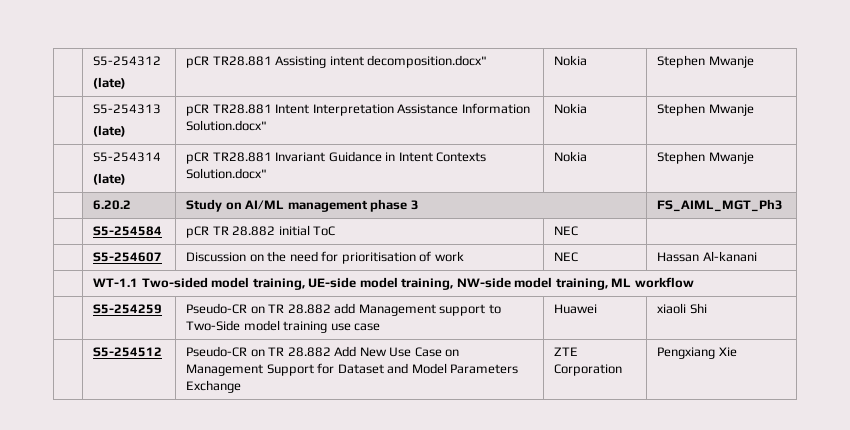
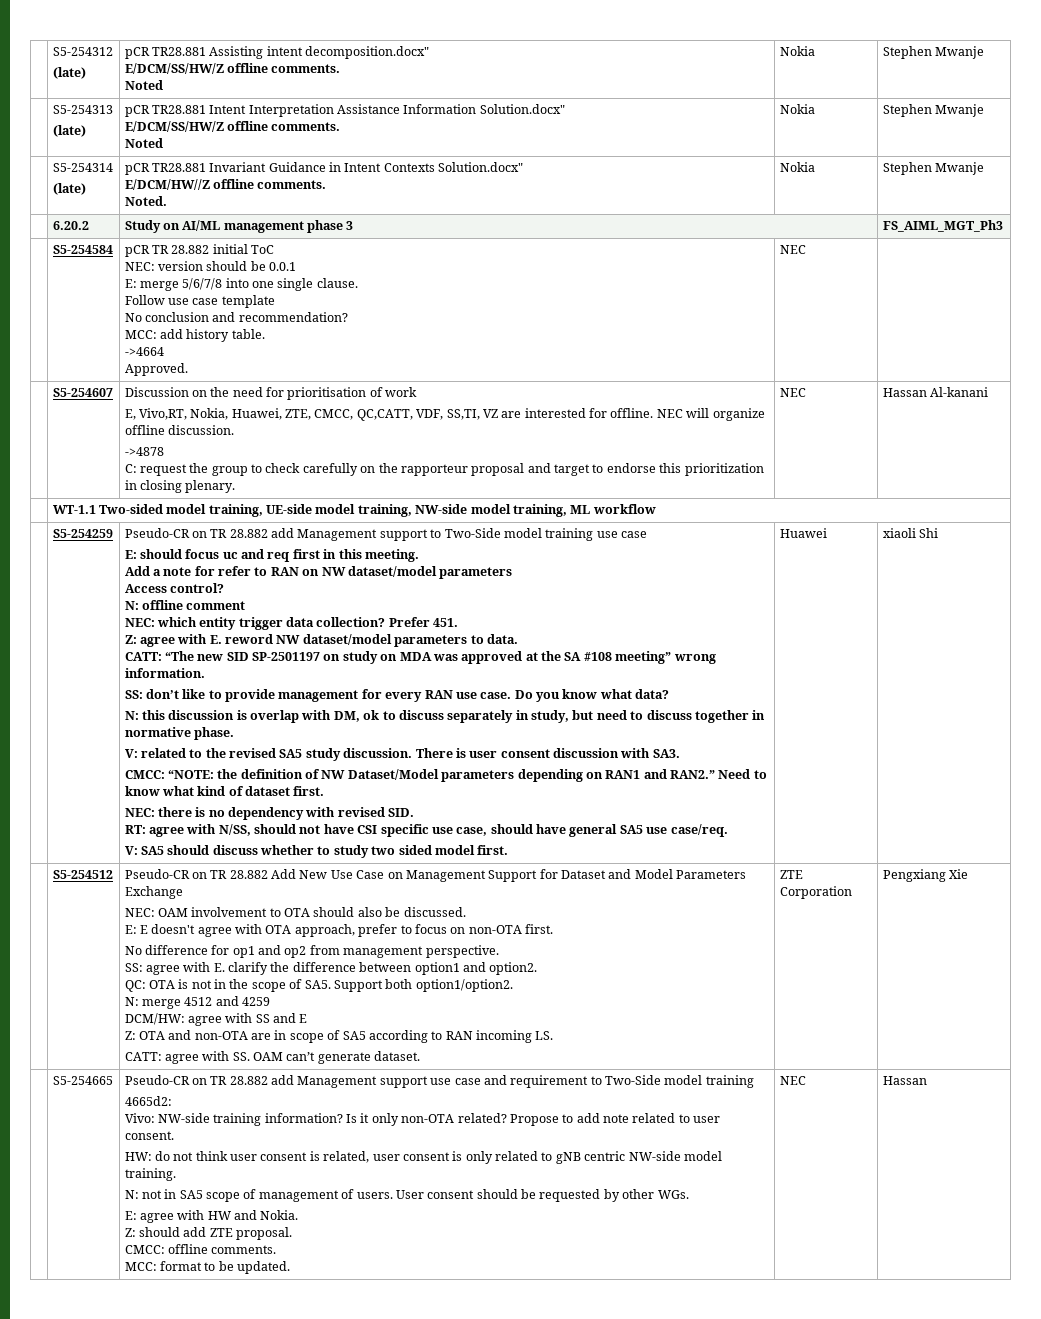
(488, 61) none -> [124,63,341,74] [124,80,163,90] // E/DCM/SS/HW/Z offline comments. // Noted
(268, 125) none -> [124,121,341,132] [124,138,163,148] // E/DCM/SS/HW/Z offline comments. // Noted
(268, 173) none -> [124,179,327,190] [124,196,167,206] // E/DCM/HW//Z offline comments. // Noted.
(336, 231) none -> [124,261,297,271] [124,278,358,291] [124,295,275,308] [124,312,348,322] [124,329,265,342] [124,347,164,356] [124,363,188,376] // NEC: version should be 0.0.1 // E: merge 5/6/7/8 into one single clause. // Follow use case template // No conclusion and recommendation? // MCC: add history table. // ->4664 // Approved.
(464, 256) none -> [124,408,765,421] [124,425,234,435] [124,447,164,456] [124,463,764,476] [124,480,236,493] // E, Vivo,RT, Nokia, Huawei, ZTE, CMCC, QC,CATT, VDF, SS,TI, VZ are interested for offline. NEC will organize offline discussion. // ->4878 // C: request the group to check carefully on the rapporteur proposal and target to endorse this prioritization in closing plenary.
(381, 327) none -> [124,549,419,562] [124,566,513,579] [124,583,224,593] [124,600,246,610] [124,617,459,630] [124,634,518,647] [124,651,716,664] [124,668,205,678] [124,689,670,702] [124,710,766,723] [124,727,234,740] [124,748,680,761] [124,769,767,782] [124,786,325,796] [124,807,415,820] [124,824,728,837] [124,845,509,858] // E: should focus uc and req first in this meeting. // Add a note for refer to RAN on NW dataset/model parameters // Access control? // N: offline comment // NEC: which entity trigger data collection? Prefer 451. // Z: agree with E. reword NW dataset/model parameters to data. // CATT: “The new SID SP-2501197 on study on MDA was approved at the SA #108 meeting” wrong information. // SS: don’t like to provide management for every RAN use case. Do you know what data? // N: this discussion is overlap with DM, ok to discuss separately in study, but need to discuss together in normative phase. // V: related to the revised SA5 study discussion. There is user consent discussion with SA3. // CMCC: “NOTE: the definition of NW Dataset/Model parameters depending on RAN1 and RAN2.” Need to know what kind of dataset first. // NEC: there is no dependency with revised SID. // RT: agree with N/SS, should not have CSI specific use case, should have general SA5 use case/req. // V: SA5 should discuss whether to study two sided model first.
[554,347,579,356] [554,364,623,376] [657,347,737,359] | ZTE Corporation | Pengxiang Xie -> [124,907,466,917] [124,924,554,937] [124,945,499,958] [124,962,538,975] [124,979,513,992] [124,996,271,1009] [124,1013,308,1026] [124,1030,554,1043] [124,1051,421,1064] [779,870,803,879] [779,886,852,899] [882,869,968,882] [52,1076,113,1085] [124,1075,754,1088] [124,1096,172,1106] [124,1113,721,1126] [124,1131,174,1140] [124,1151,722,1164] [124,1168,176,1181] [124,1189,689,1202] [124,1210,299,1223] [124,1227,293,1240] [124,1244,277,1254] [124,1261,291,1274] [779,1076,806,1085] [882,1076,927,1085] // NEC: OAM involvement to OTA should also be discussed. // E: E doesn't agree with OTA approach, prefer to focus on non-OTA first. // No difference for op1 and op2 from management perspective. // SS: agree with E. clarify the difference between option1 and option2. // QC: OTA is not in the scope of SA5. Support both option1/option2. // N: merge 4512 and 4259 // DCM/HW: agree with SS and E // Z: OTA and non-OTA are in scope of SA5 according to RAN incoming LS. // CATT: agree with SS. OAM can’t generate dataset. | ZTE Corporation | Pengxiang Xie // | S5-254665 | Pseudo-CR on TR 28.882 add Management support use case and requirement to Two-Side model training // 4665d2: // Vivo: NW-side training information? Is it only non-OTA related? Propose to add note related to user consent. // HW: do not think user consent is related, user consent is only related to gNB centric NW-side model training. // N: not in SA5 scope of management of users. User consent should be requested by other WGs. // E: agree with HW and Nokia. // Z: should add ZTE proposal. // CMCC: offline comments. // MCC: format to be updated. | NEC | Hassan

